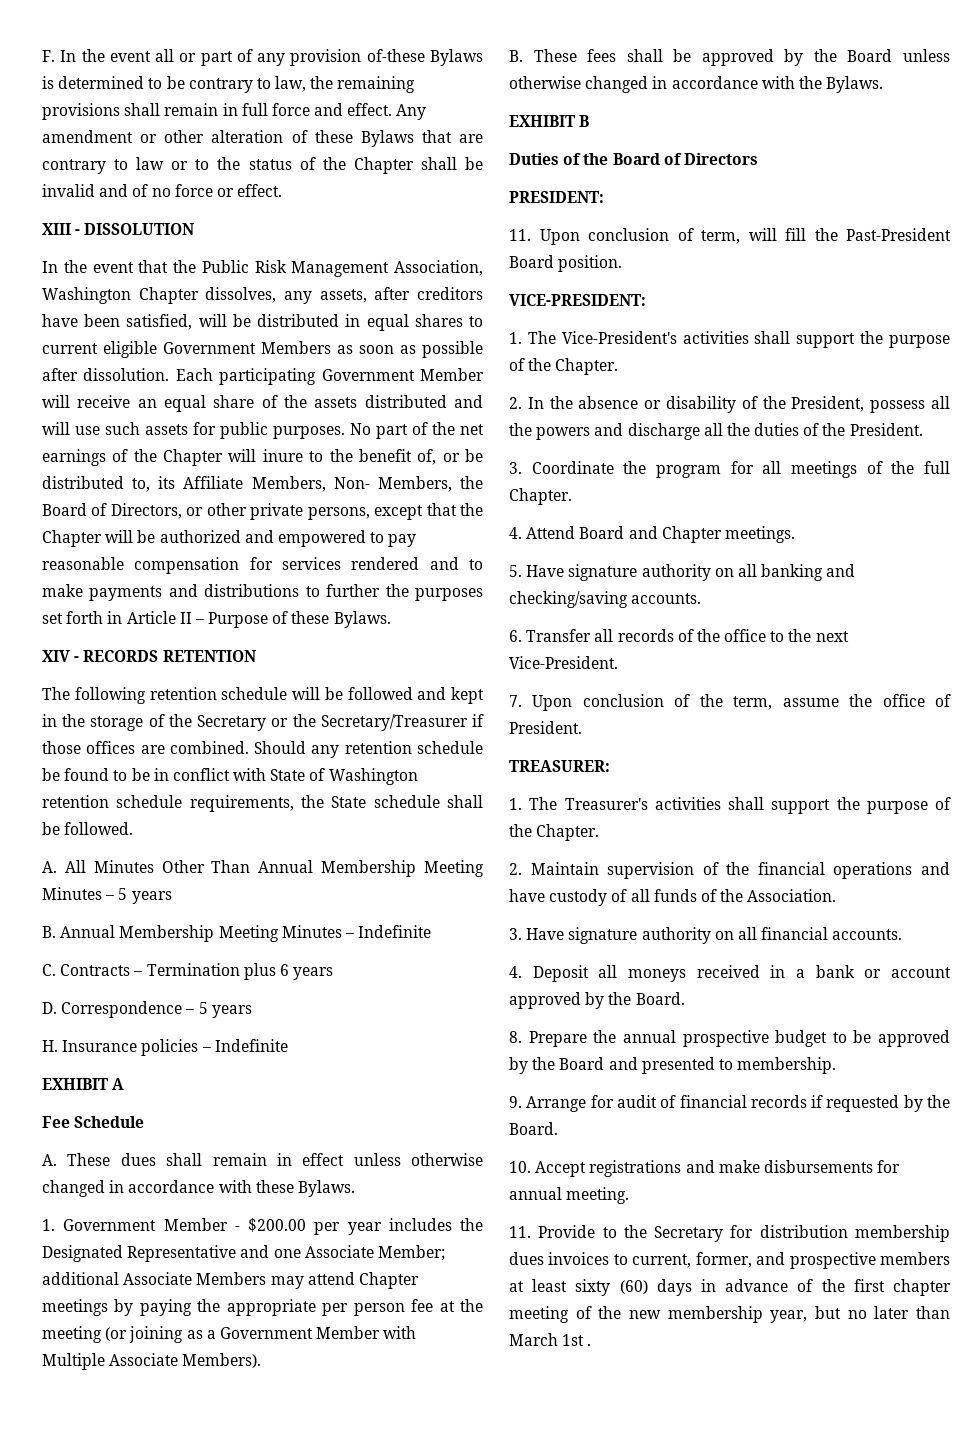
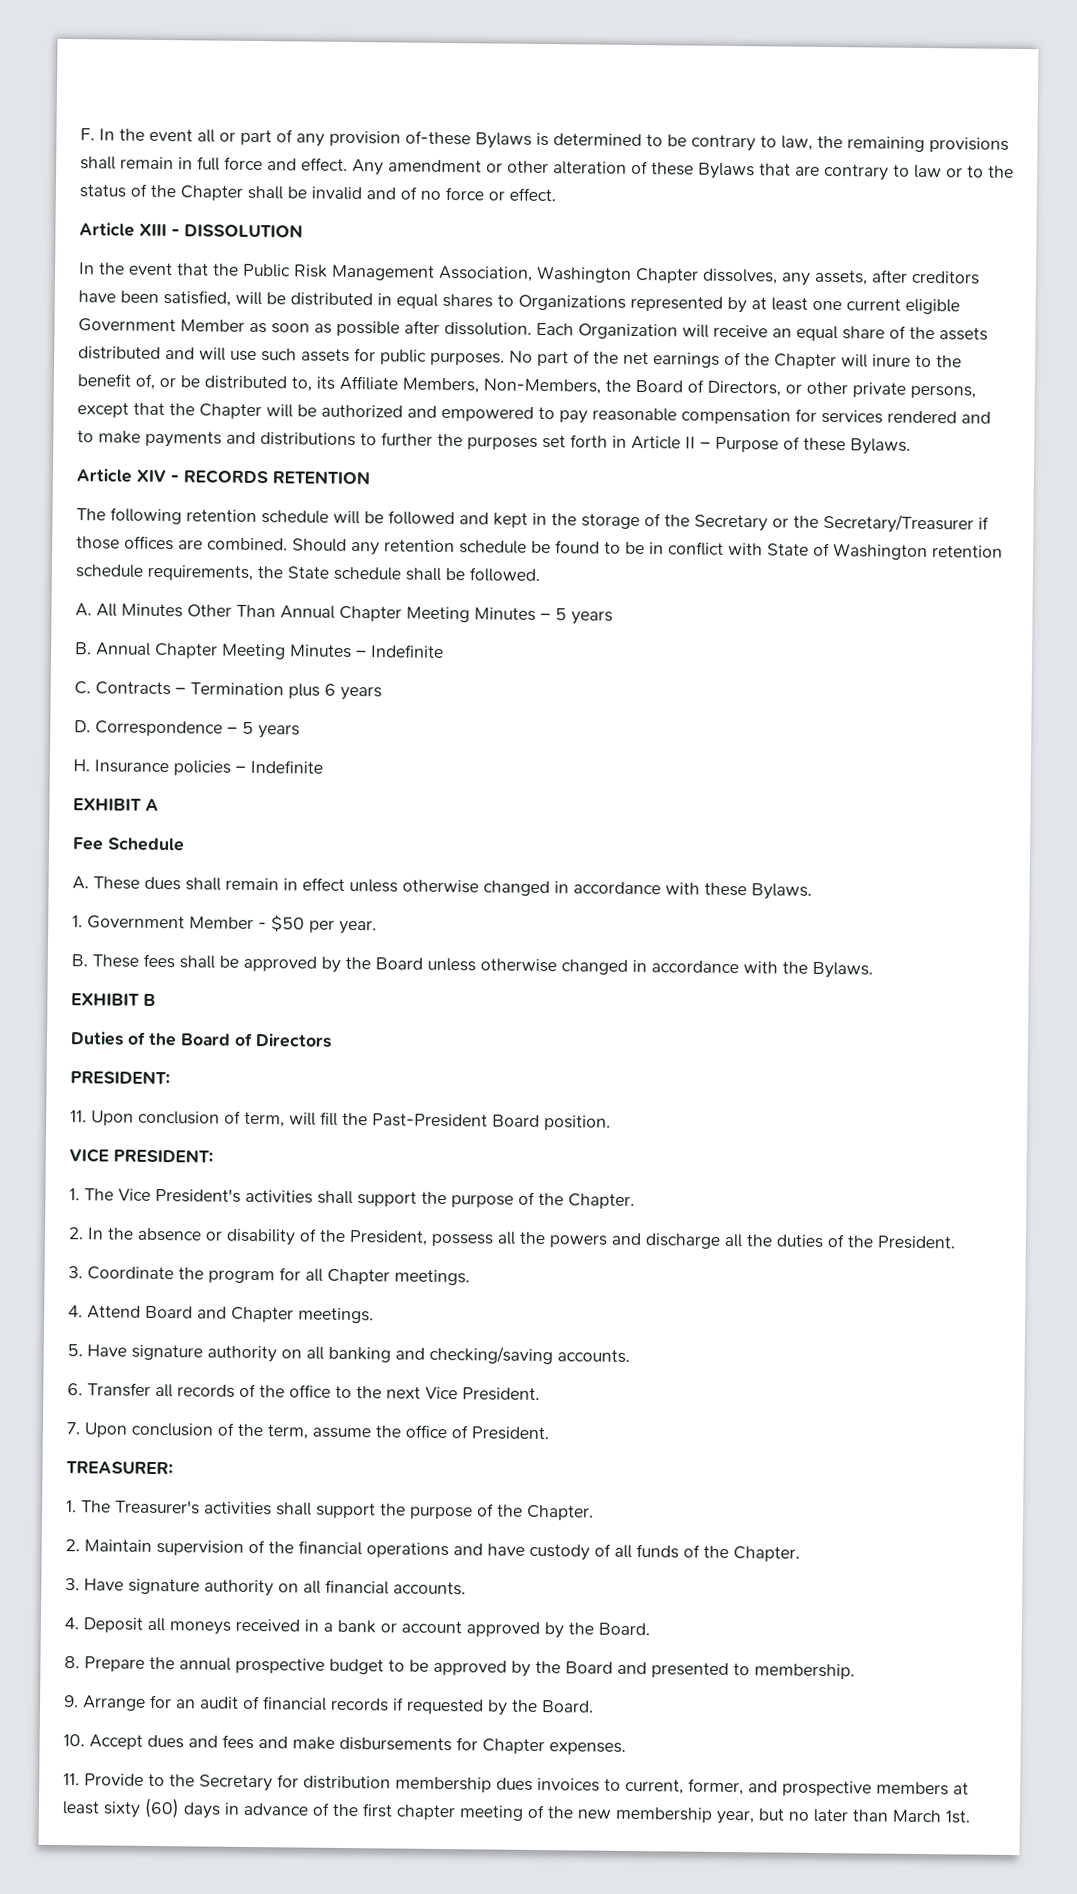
(283, 190) none -> [79,222,135,237] Article
(484, 321) none -> [518,294,842,314] Organizations represented by at least one
[261,341,331,354] Members -> [180,319,245,332] Member
[219,368,484,385] participating Government Member -> [578,323,678,340] Organization
[333,476,452,492] Non- Members, -> [483,378,601,395] Non-Members,
(391, 619) none -> [76,468,132,483] Article
[321,860,417,877] Membership -> [339,605,402,622] Chapter
[119,925,215,942] Membership -> [155,642,218,659] Chapter
[248,1218,483,1235] [42,1245,445,1262] [42,1272,419,1289] [42,1299,484,1316] [42,1326,417,1343] [42,1353,262,1370] $200.00 per year includes the Designated Representative and one Associate Member; additional Associate Members may attend Chapter meetings by paying the appropriate per person fee at the meeting (or joining as a Government Member with Multiple Associate Members). -> [271,915,377,935] $50 per year.
[509,294,646,306] [509,331,677,344] VICE-PRESIDENT: // 1. The Vice-President's -> [69,1148,213,1163] [69,1188,241,1203] VICE PRESIDENT: // 1. The Vice President's
[791,461,950,478] [509,488,572,505] meetings of the full Chapter. -> [327,1268,470,1286] Chapter meetings.
[509,656,618,669] Vice-President. -> [425,1386,540,1402] Vice President.
[747,889,837,902] Association. -> [733,1546,800,1562] Chapter.
(614, 1101) none -> [176,1699,196,1709] an
[589,1160,682,1177] registrations -> [147,1734,254,1750] dues and fees
[509,1187,630,1204] annual meeting. -> [482,1738,626,1755] Chapter expenses.
[562,1334,592,1346] 1st . -> [945,1810,970,1824] 1st.

